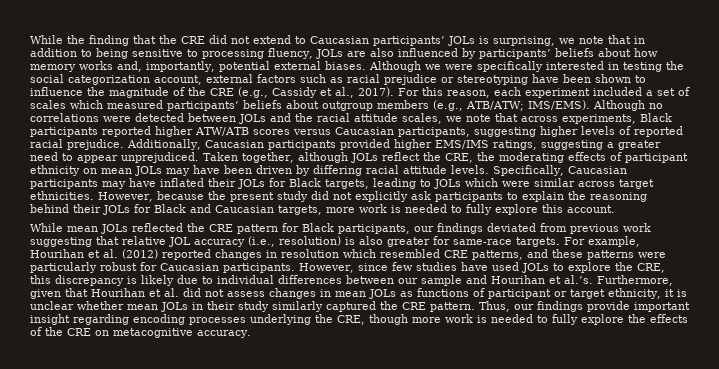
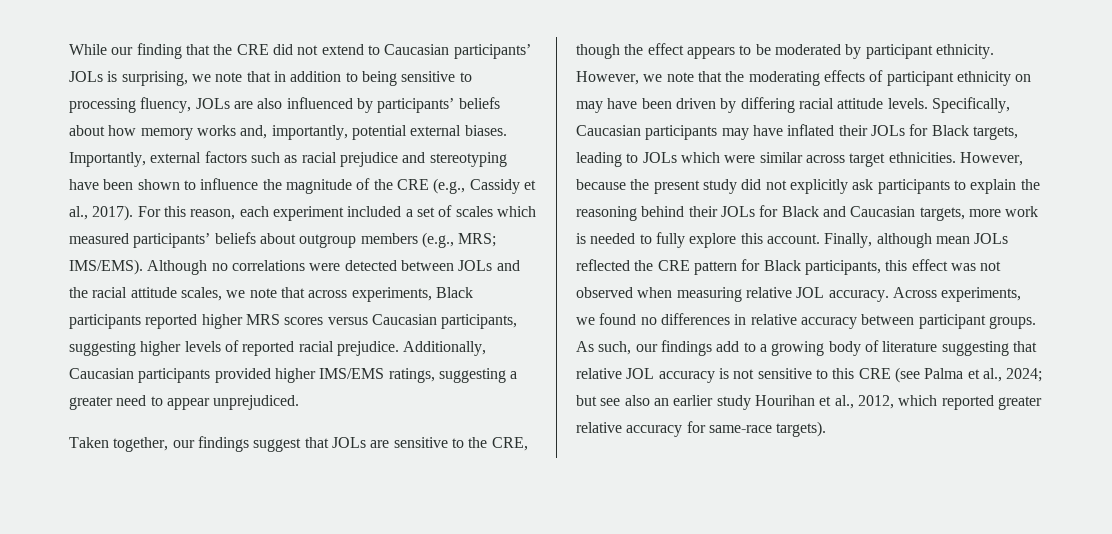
[30,35,85,44] While the -> [69,44,134,55] While our
[368,61,684,72] [30,74,202,85] Although we were specifically interested in testing the social categorization account, -> [69,152,146,167] Importantly,
[441,77,454,83] or -> [402,152,426,163] and
[466,101,524,111] ATB/ATW; -> [458,233,497,247] MRS;
[195,127,249,136] ATW/ATB -> [245,314,280,325] MRS
[434,140,489,149] EMS/IMS -> [319,368,385,379] IMS/EMS
(199, 157) none -> (300, 402) //
[297,152,473,163] although JOLs reflect the CRE, -> [172,436,528,452] [576,43,994,59] [576,71,722,85] our findings suggest that JOLs are sensitive to the CRE, though the effect appears to be moderated by participant ethnicity. However, we note that
[101,166,162,176] mean JOLs -> (1032, 78) none
[30,223,63,232] // While -> [824,233,932,248] Finally, although
[414,223,651,234] our findings deviated from previous work -> [885,259,1002,271] [576,287,1022,302] [576,313,1036,329] [576,340,938,356] this effect was not observed when measuring relative JOL accuracy. Across experiments, we found no differences in relative accuracy between participant groups. As such, our findings add to a growing body of literature
[248,236,640,247] [30,249,666,260] [30,262,665,273] [30,275,673,286] [30,288,687,299] [30,301,690,312] [30,314,688,325] [30,327,251,338] (i.e., resolution) is also greater for same-race targets. For example, Hourihan et al. (2012) reported changes in resolution which resembled CRE patterns, and these patterns were particularly robust for Caucasian participants. However, since few studies have used JOLs to explore the CRE, this discrepancy is likely due to individual differences between our sample and Hourihan et al.’s. Furthermore, given that Hourihan et al. did not assess changes in mean JOLs as functions of participant or target ethnicity, it is unclear whether mean JOLs in their study similarly captured the CRE pattern. Thus, our findings provide important insight regarding encoding processes underlying the CRE, though more work is needed to fully explore the effects of the CRE on metacognitive accuracy. -> [718,367,1043,383] [576,395,1042,410] [576,421,827,437] is not sensitive to this CRE (see Palma et al., 2024; but see also an earlier study Hourihan et al., 2012, which reported greater relative accuracy for same-race targets).

